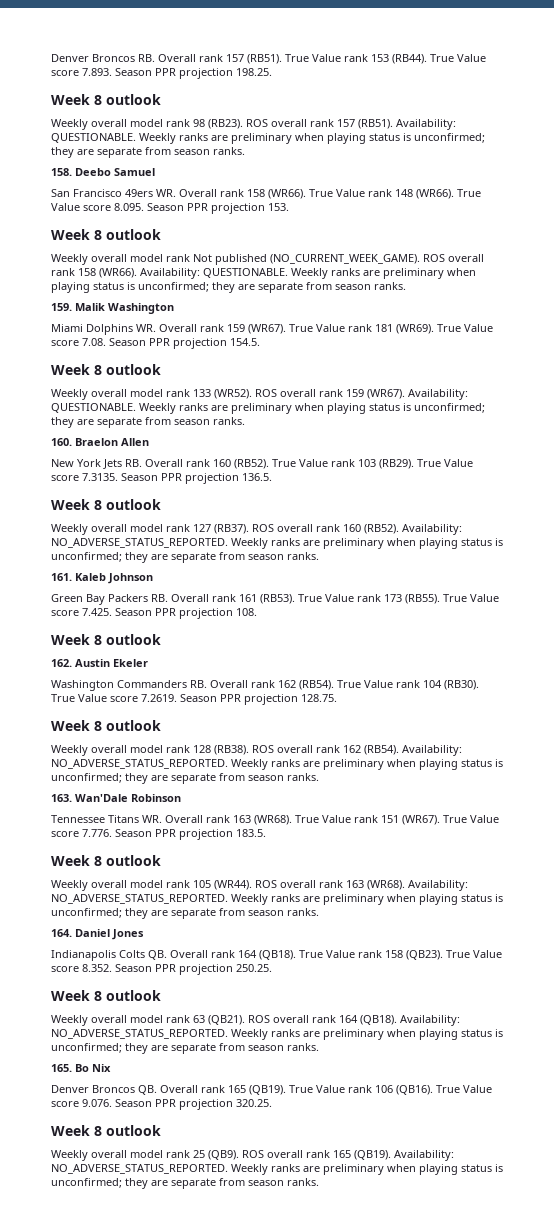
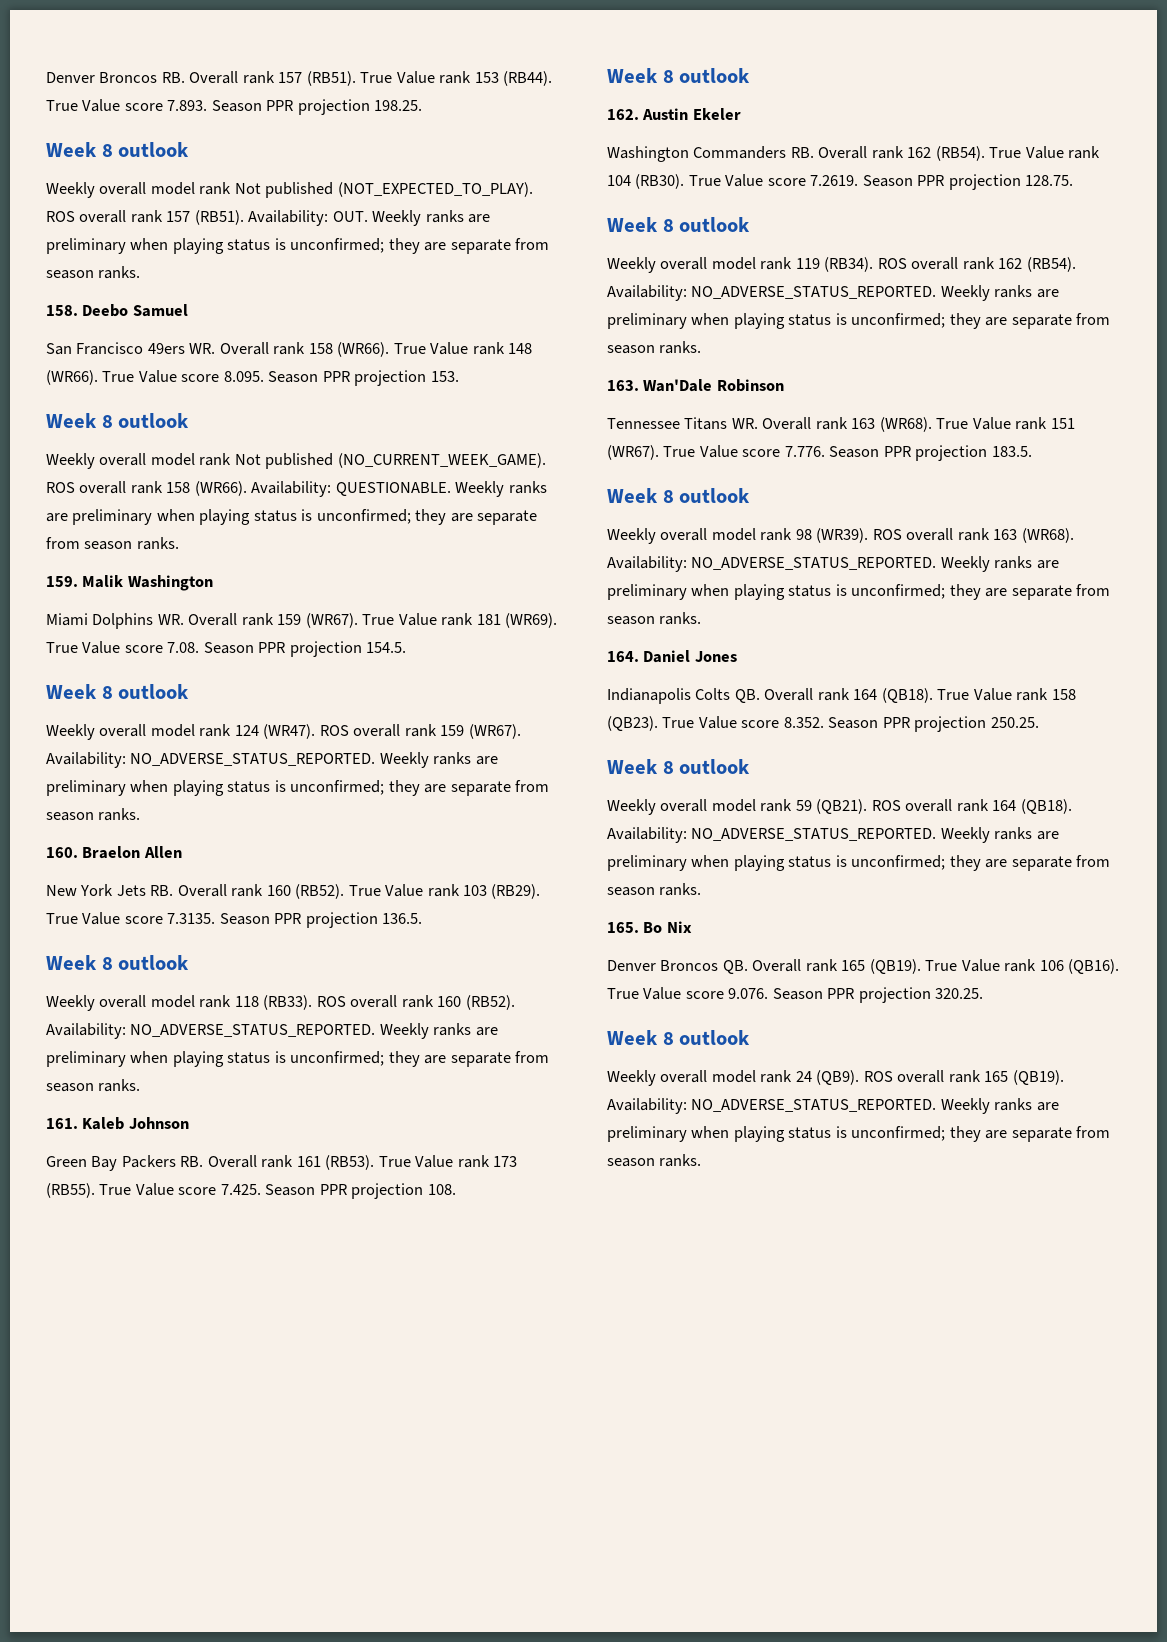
[193,119,243,129] 98 (RB23). -> [234,182,533,198] Not published (NOT_EXPECTED_TO_PLAY).
[51,133,136,143] QUESTIONABLE. -> [332,211,368,222] OUT.
[193,389,252,399] 133 (WR52). -> [234,724,316,739] 124 (WR47).
[51,403,136,413] QUESTIONABLE. -> [130,753,376,766] NO_ADVERSE_STATUS_REPORTED.
[193,524,249,534] 127 (RB37). -> [234,995,313,1010] 118 (RB33).
[193,745,249,755] 128 (RB38). -> [795,257,874,272] 119 (RB34).
[193,880,252,890] 105 (WR44). -> [795,528,869,543] 98 (WR39).
[193,1015,205,1023] 63 -> [795,800,812,811] 59
[193,1150,205,1158] 25 -> [795,1071,812,1082] 24

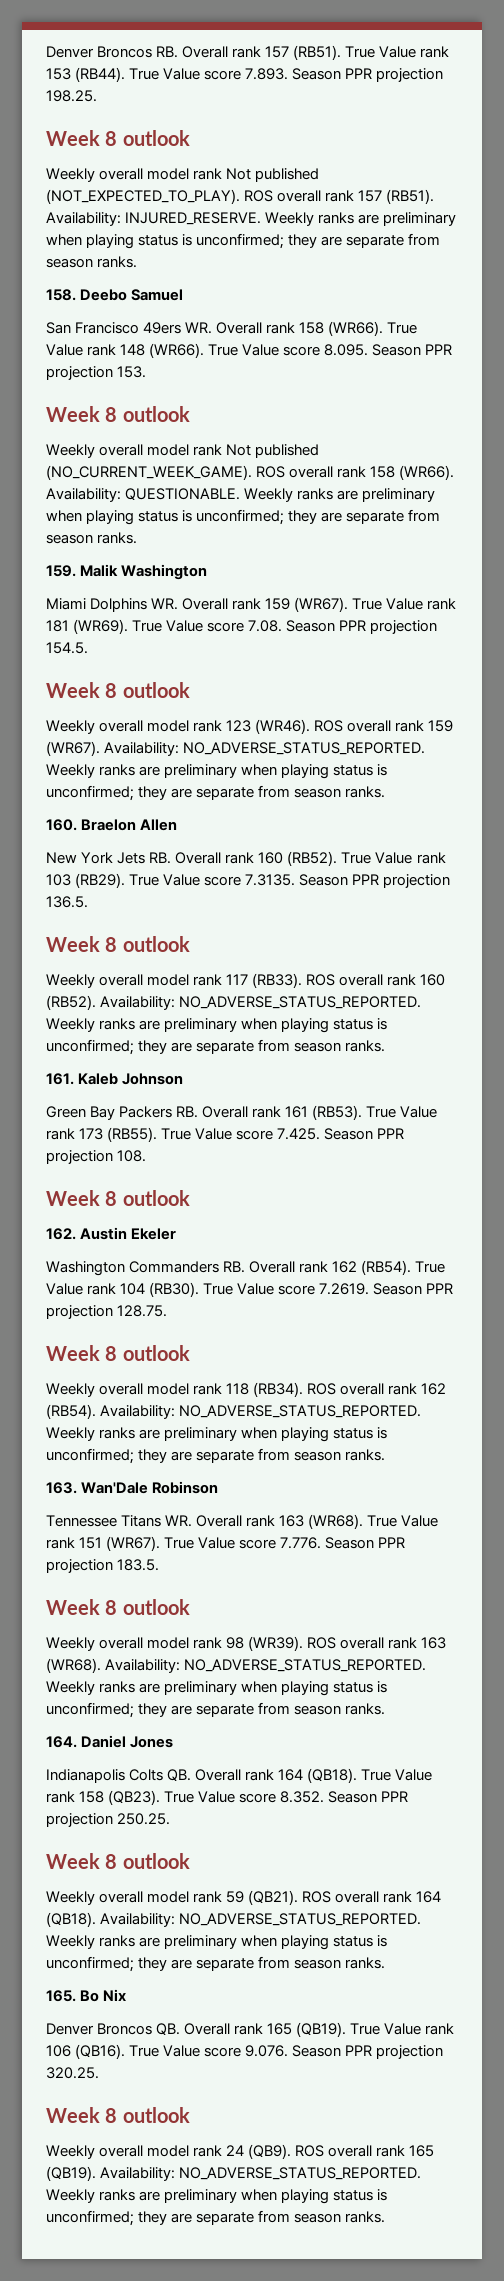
[332,211,368,222] OUT. -> [125,212,262,225] INJURED_RESERVE.
[234,724,316,739] 124 (WR47). -> [226,719,311,734] 123 (WR46).
[234,996,259,1007] 118 -> [226,974,249,985] 117
[795,258,820,269] 119 -> [226,1383,250,1395] 118

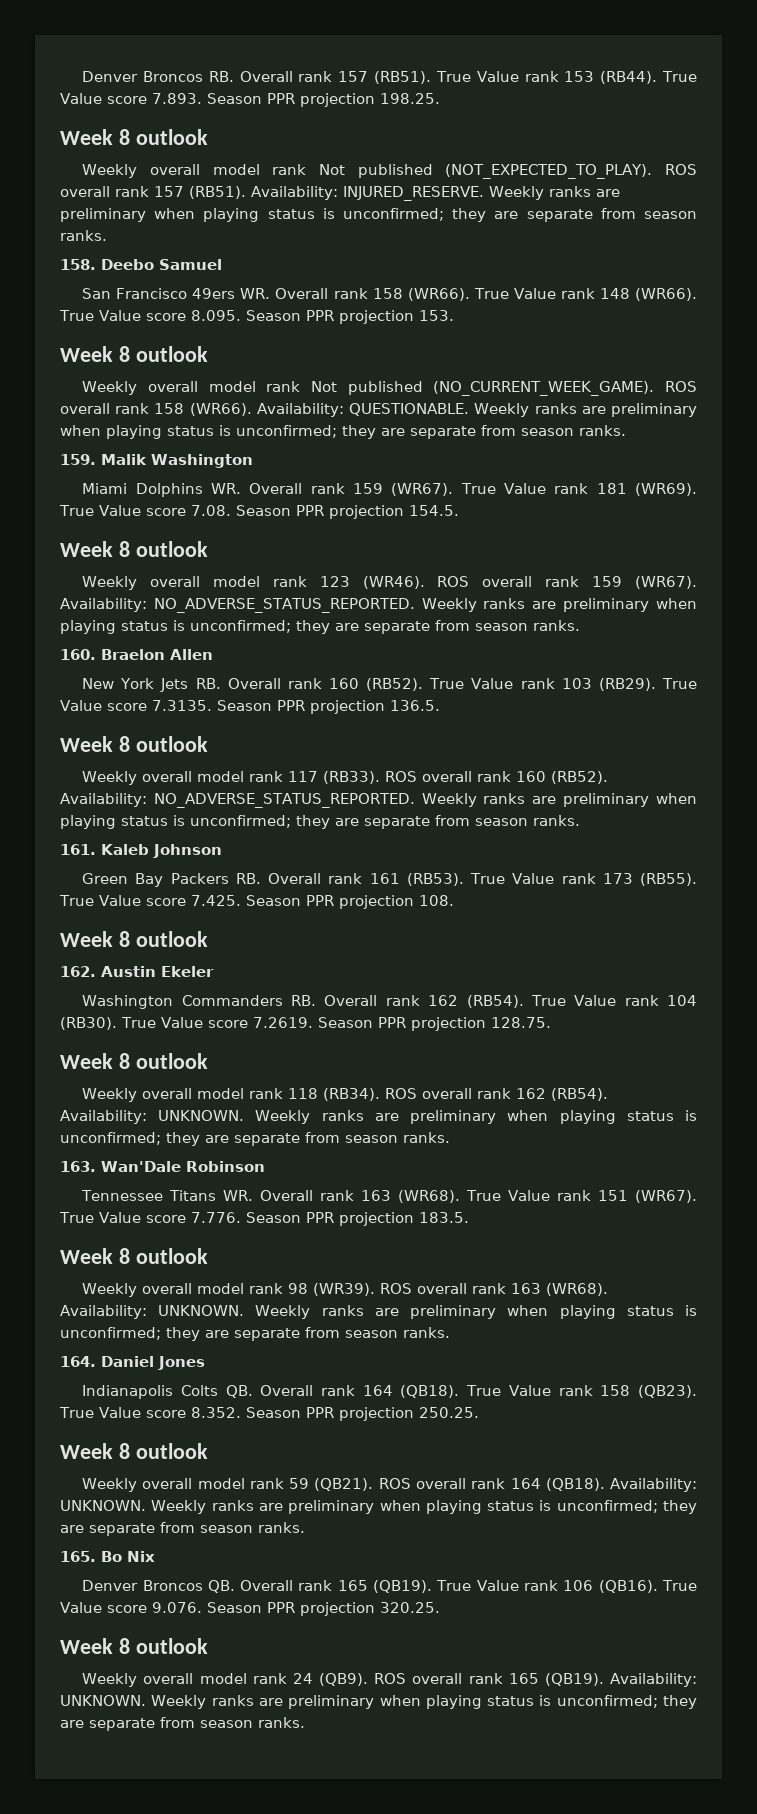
[179,1405,422,1418] NO_ADVERSE_STATUS_REPORTED. -> [158,1110,245,1121] UNKNOWN.
[184,1659,427,1672] NO_ADVERSE_STATUS_REPORTED. -> [158,1305,245,1316] UNKNOWN.
[179,1913,422,1926] NO_ADVERSE_STATUS_REPORTED. -> [60,1500,146,1511] UNKNOWN.
[179,2167,422,2180] NO_ADVERSE_STATUS_REPORTED. -> [60,1695,146,1706] UNKNOWN.

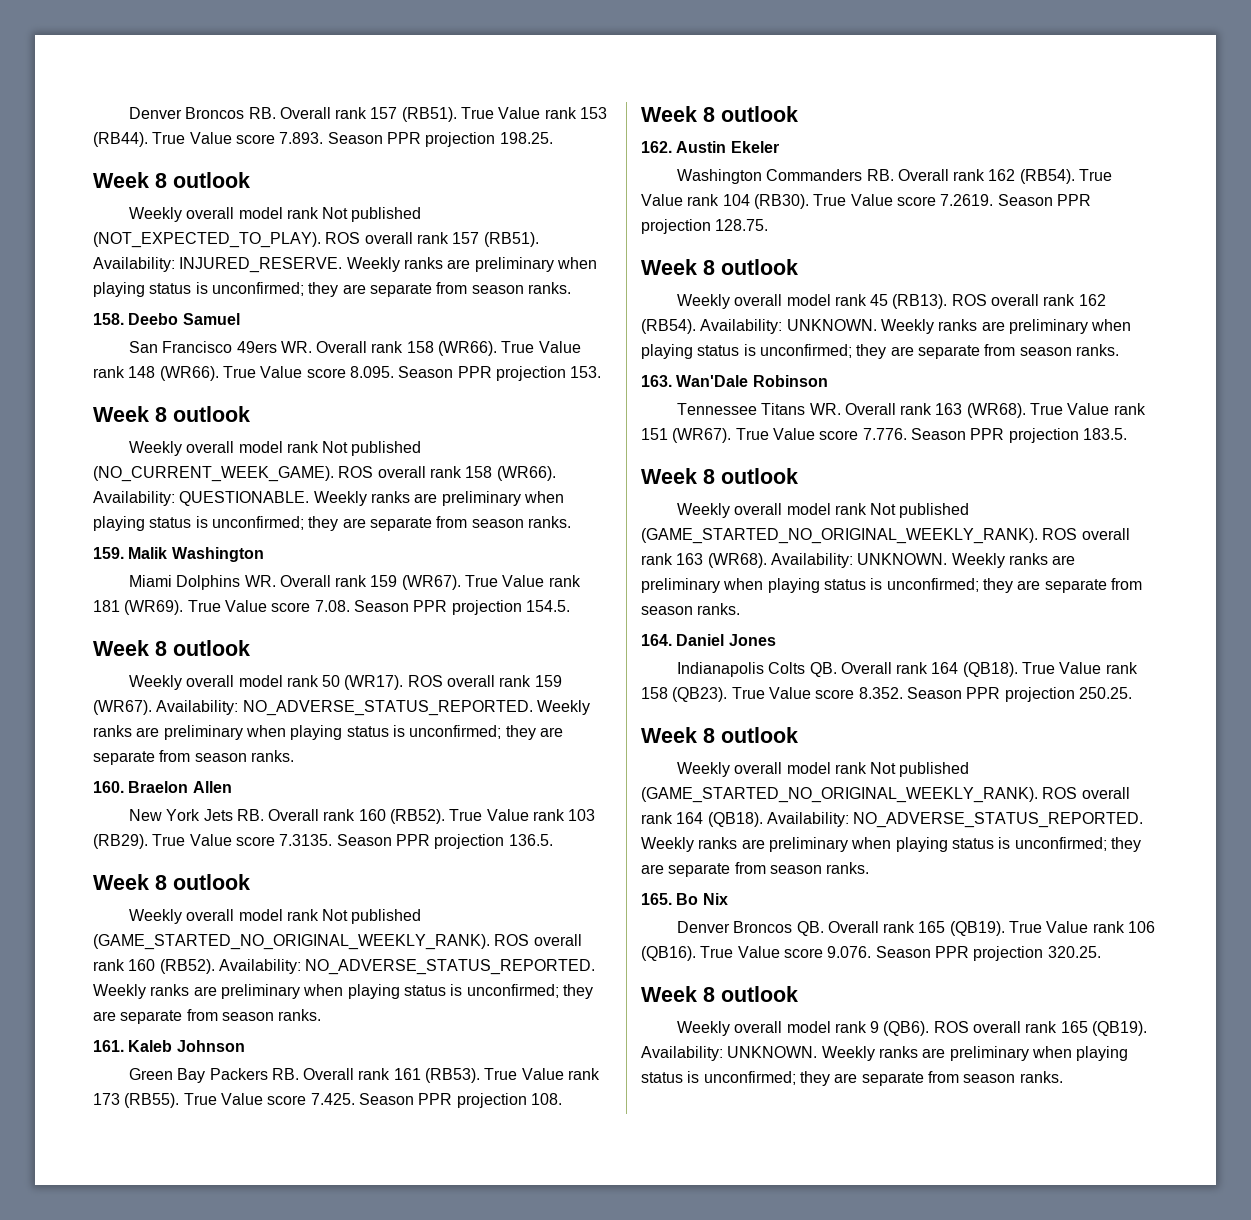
[319,576,425,589] 123 (WR46). -> [322,675,404,690] 50 (WR17).
[288,771,381,784] 117 (RB33). -> [322,909,422,924] [93,934,490,950] Not published (GAME_STARTED_NO_ORIGINAL_WEEKLY_RANK).
[288,1088,381,1101] 118 (RB34). -> [870,294,948,309] 45 (RB13).
[288,1283,376,1296] 98 (WR39). -> [870,503,970,518] [641,528,1038,544] Not published (GAME_STARTED_NO_ORIGINAL_WEEKLY_RANK).
[289,1478,374,1491] 59 (QB21). -> [870,762,970,777] [641,787,1038,803] Not published (GAME_STARTED_NO_ORIGINAL_WEEKLY_RANK).
[60,1500,146,1511] UNKNOWN. -> [853,812,1144,828] NO_ADVERSE_STATUS_REPORTED.
[292,1673,369,1686] 24 (QB9). -> [870,1021,930,1036] 9 (QB6).

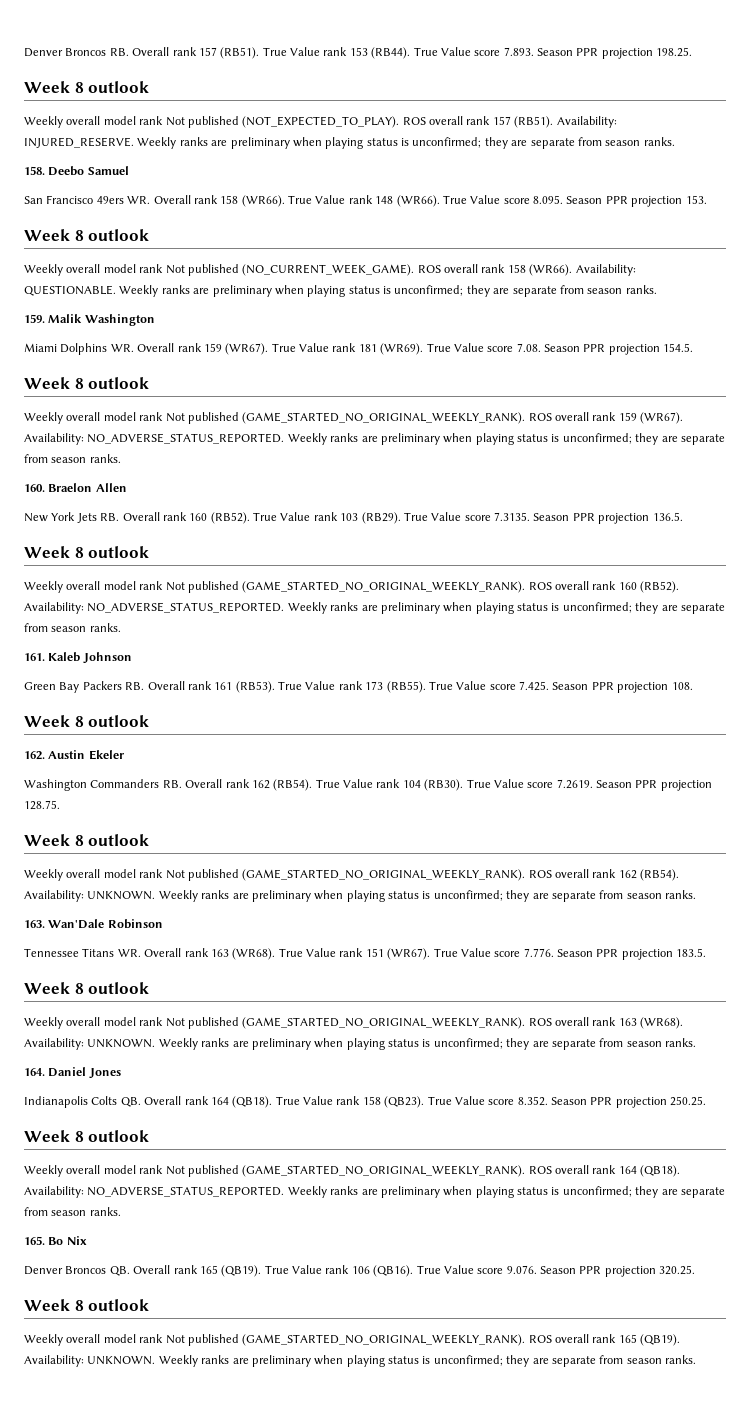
[322,675,404,690] 50 (WR17). -> [165,412,526,424] Not published (GAME_STARTED_NO_ORIGINAL_WEEKLY_RANK).
[870,294,948,309] 45 (RB13). -> [165,869,526,881] Not published (GAME_STARTED_NO_ORIGINAL_WEEKLY_RANK).
[870,1021,930,1036] 9 (QB6). -> [165,1334,526,1346] Not published (GAME_STARTED_NO_ORIGINAL_WEEKLY_RANK).

